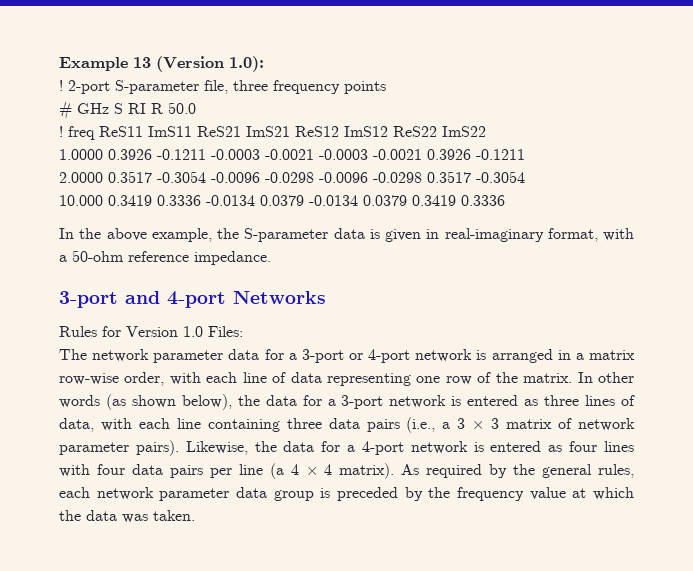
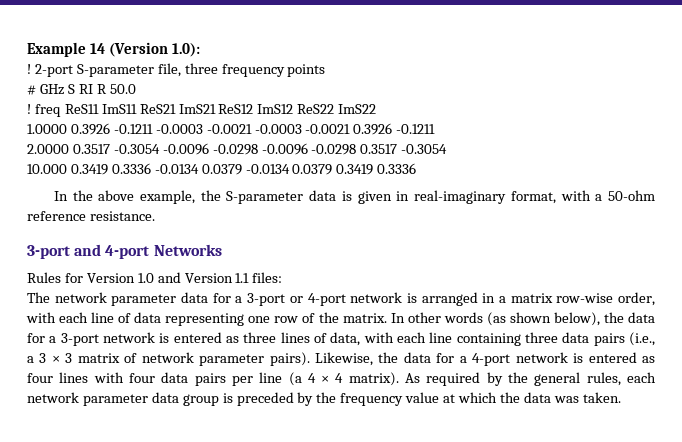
[133,57,151,68] 13 -> [89,43,105,54] 14
[194,251,271,265] impedance. -> [89,211,155,221] resistance.
[208,326,243,337] Files: -> [157,272,283,283] and Version 1.1 files:

